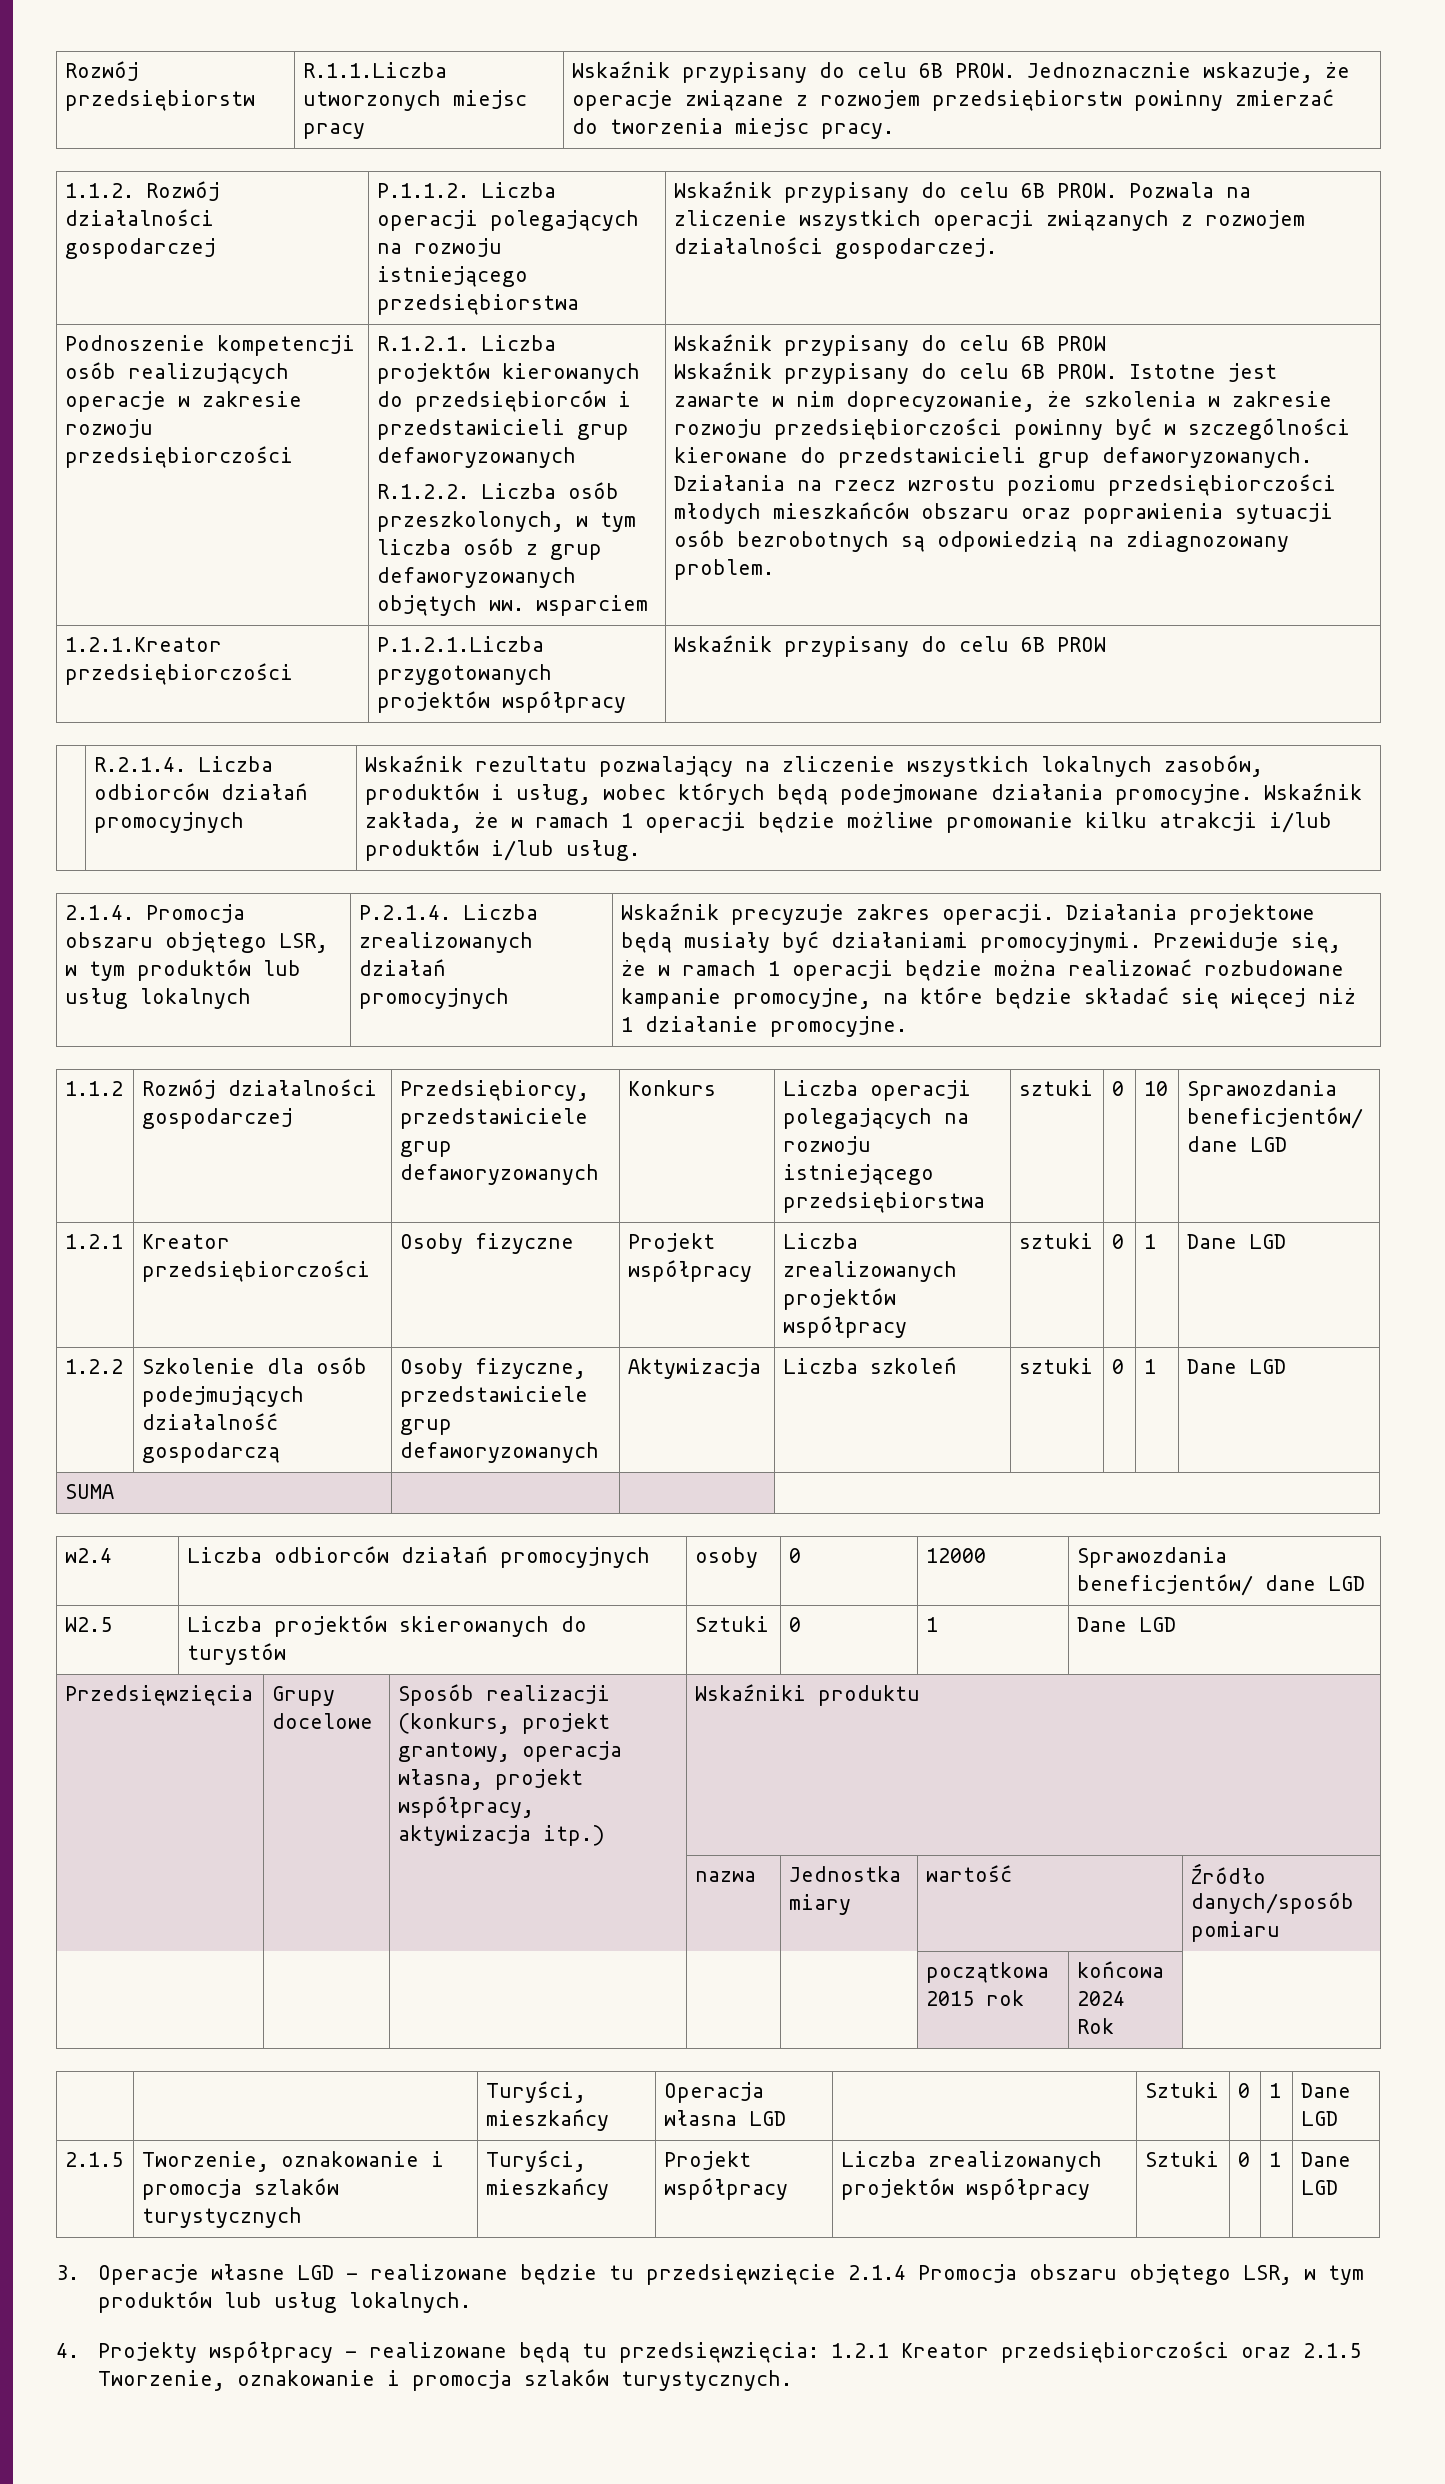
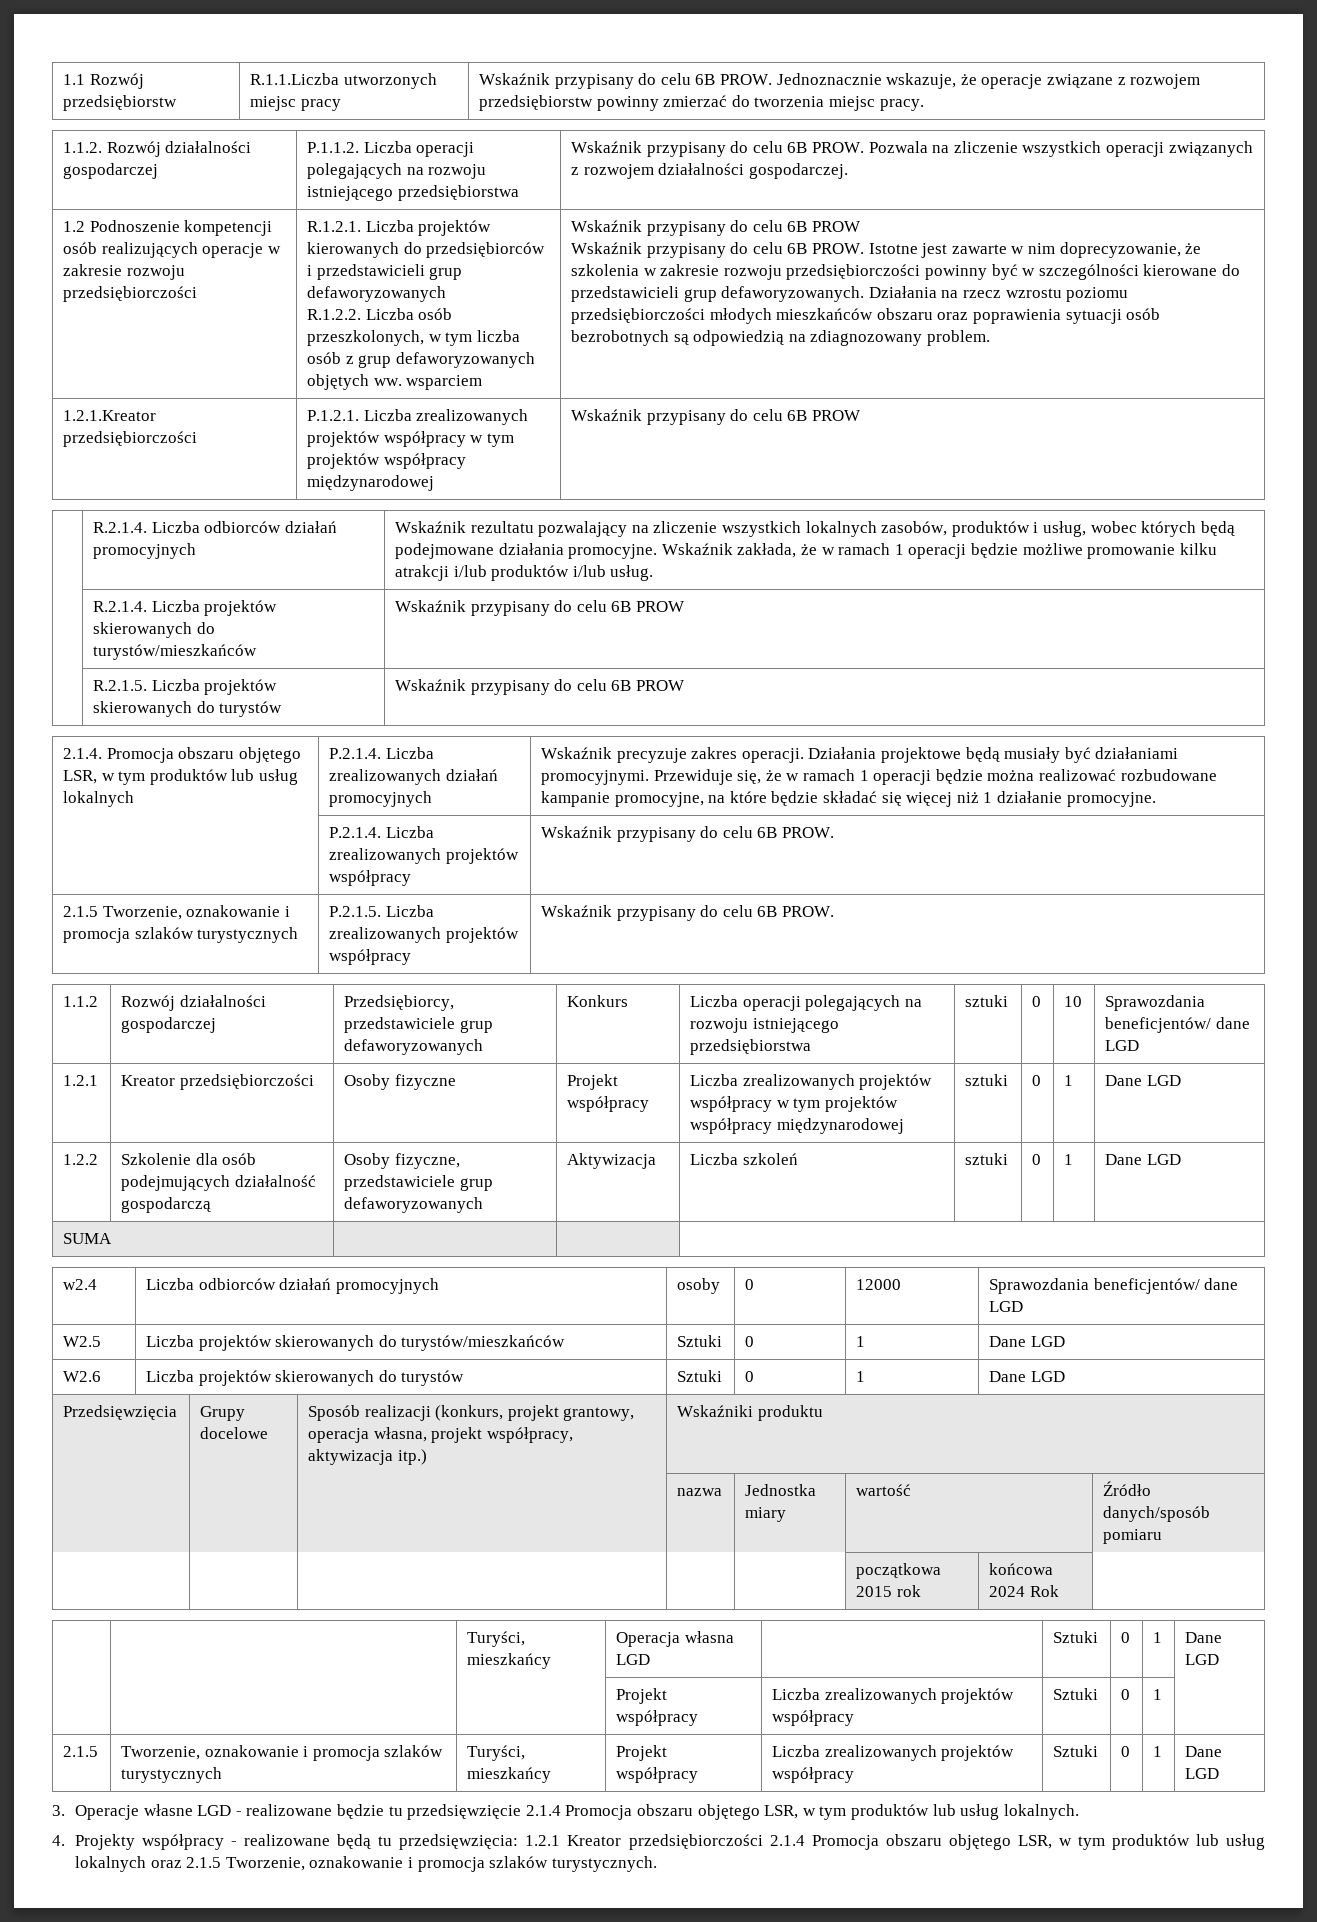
(65, 71) none -> [63,74,86,85] 1.1
(998, 248) none -> [63,221,86,232] 1.2
[377,636,545,652] [377,664,553,685] [377,691,627,713] P.1.2.1.Liczba przygotowanych projektów współpracy -> [307,409,529,425] [307,431,514,447] [307,453,466,469] [307,475,435,491] P.1.2.1. Liczba zrealizowanych projektów współpracy w tym projektów współpracy międzynarodowej
(641, 850) none -> [93,600,278,616] [93,622,215,638] [93,644,258,660] [395,600,685,616] [93,679,278,695] [93,701,283,717] [395,679,685,695] // | R.2.1.4. Liczba projektów skierowanych do turystów/mieszkańców | Wskaźnik przypisany do celu 6B PROW // | R.2.1.5. Liczba projektów skierowanych do turystów | Wskaźnik przypisany do celu 6B PROW
(908, 1026) none -> [329,826,434,838] [329,848,519,864] [329,870,412,886] [541,826,834,842] [63,905,290,920] [63,927,299,943] [329,905,434,917] [329,927,519,943] [329,949,412,965] [541,905,834,921] // | P.2.1.4. Liczba zrealizowanych projektów współpracy | Wskaźnik przypisany do celu 6B PROW. // 2.1.5 Tworzenie, oznakowanie i promocja szlaków turystycznych | P.2.1.5. Liczba zrealizowanych projektów współpracy | Wskaźnik przypisany do celu 6B PROW.
(908, 1327) none -> [776,1096,898,1112] [690,1118,904,1134] w tym projektów współpracy międzynarodowej
(113, 1624) none -> [146,1335,566,1351] [677,1335,723,1347] [745,1336,755,1347] [856,1336,866,1347] [989,1336,1065,1347] [63,1371,102,1382] | Liczba projektów skierowanych do turystów/mieszkańców | Sztuki | 0 | 1 | Dane LGD // W2.6
(1339, 2118) none -> [616,1688,668,1704] [616,1710,699,1726] [772,1688,1015,1704] [772,1710,855,1726] [1053,1688,1099,1700] [1121,1689,1131,1700] [1153,1689,1163,1700] // | | | Projekt współpracy | Liczba zrealizowanych projektów współpracy | Sztuki | 0 | 1 |
(1229, 2352) none -> [769,1834,1265,1850] [75,1856,147,1872] 2.1.4 Promocja obszaru objętego LSR, w tym produktów lub usług lokalnych

